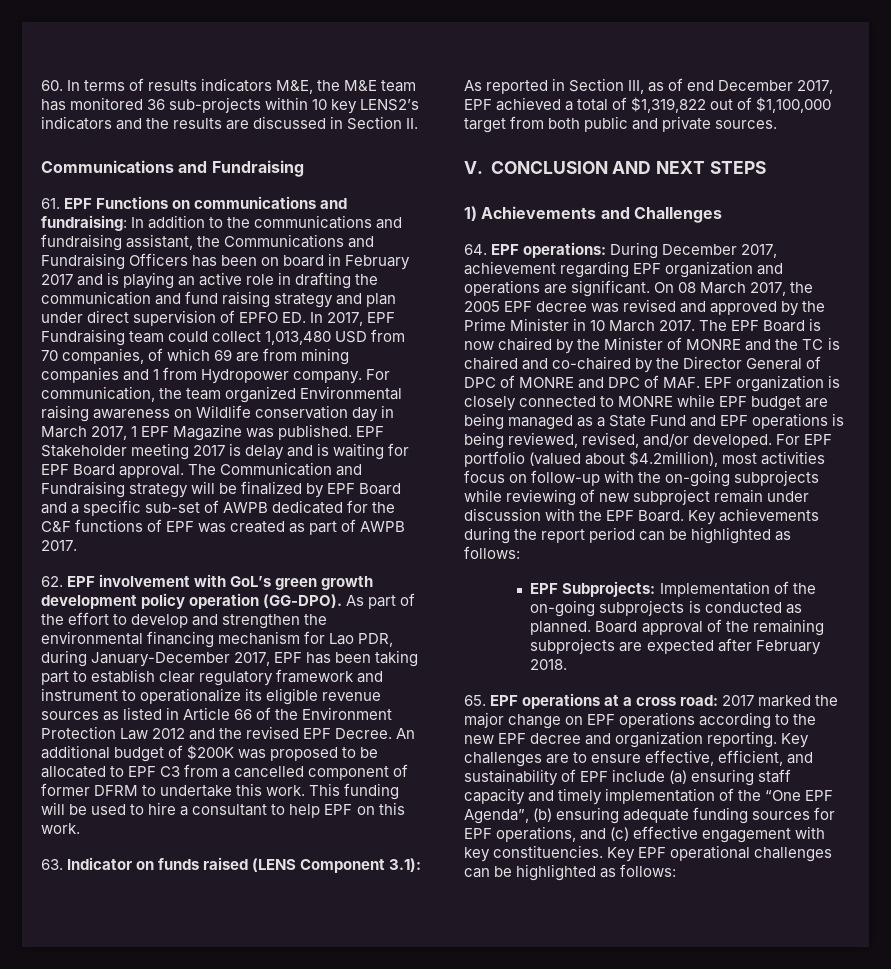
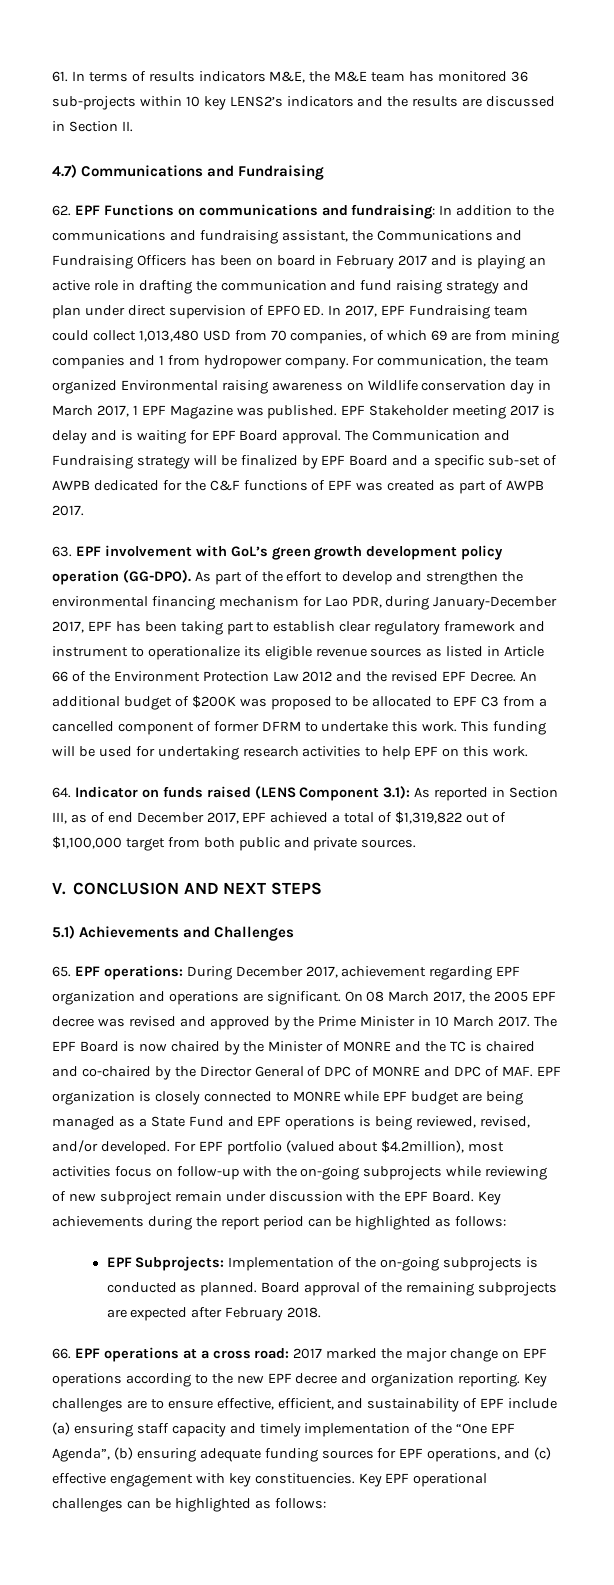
[41,80,63,91] 60. -> [52,71,68,82] 61.
(419, 123) none -> [52,164,77,178] 4.7)
[41,198,60,209] 61. -> [52,205,71,216] 62.
[201,369,290,384] Hydropower -> [203,355,282,369] hydropower
[41,576,63,587] 62. -> [52,546,72,557] 63.
[130,802,268,816] to hire a consultant -> [135,746,362,760] for undertaking research activities
[41,859,63,870] 63. -> [52,787,71,798] 64.
[464,206,477,221] 1) -> [52,925,75,939] 5.1)
[464,244,487,255] 64. -> [52,966,71,977] 65.
[464,695,486,706] 65. -> [52,1348,71,1359] 66.

